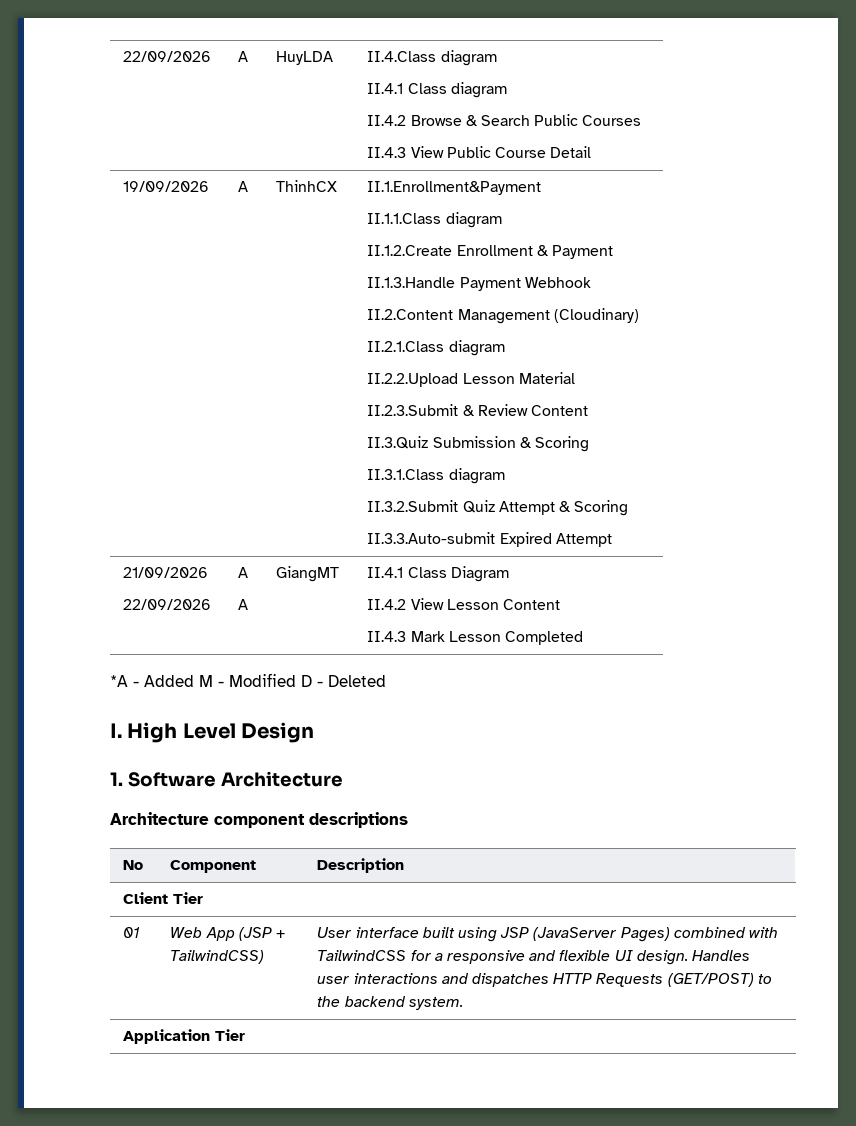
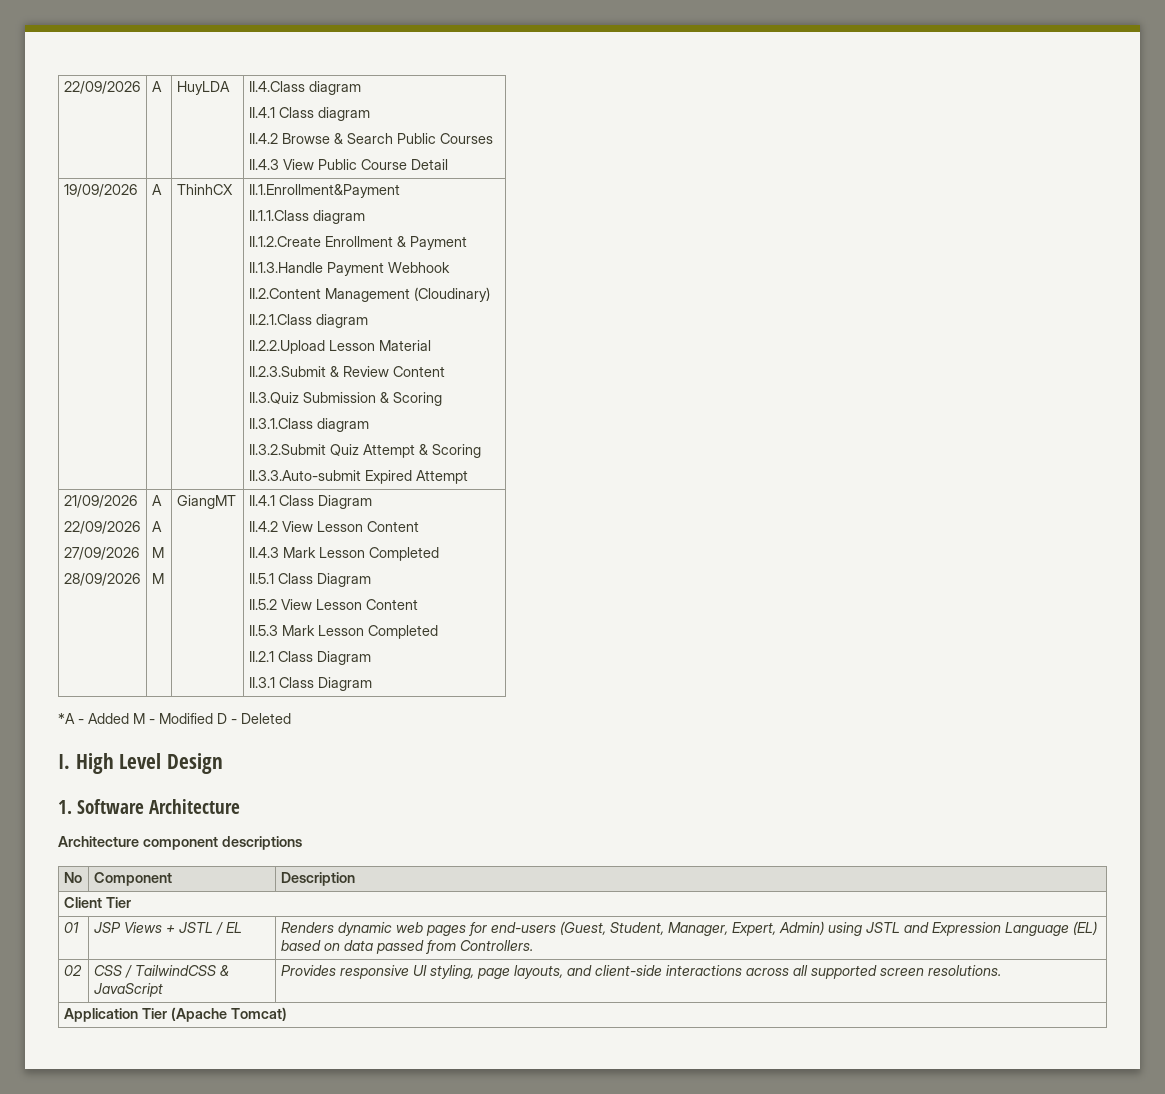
(212, 604) none -> [63,547,139,560] [63,573,140,586] // 27/09/2026 // 28/09/2026
(249, 604) none -> [151,547,164,558] [151,573,164,584] // M // M
(583, 638) none -> [248,573,371,587] [248,599,418,610] [248,625,438,639] [248,651,371,665] [248,677,372,691] // II.5.1 Class Diagram // II.5.2 View Lesson Content // II.5.3 Mark Lesson Completed // II.2.1 Class Diagram // II.3.1 Class Diagram
[170,927,286,941] [170,950,265,964] [317,927,778,942] [317,950,750,965] [317,973,772,987] [317,996,463,1010] Web App (JSP + TailwindCSS) | User interface built using JSP (JavaServer Pages) combined with TailwindCSS for a responsive and flexible UI design. Handles user interactions and dispatches HTTP Requests (GET/POST) to the backend system. -> [93,922,242,935] [280,921,1097,936] [280,940,533,954] [63,965,82,976] [93,965,229,978] [93,983,163,997] [280,965,1001,979] JSP Views + JSTL / EL | Renders dynamic web pages for end-users (Guest, Student, Manager, Expert, Admin) using JSTL and Expression Language (EL) based on data passed from Controllers. // 02 | CSS / TailwindCSS & JavaScript | Provides responsive UI styling, page layouts, and client-side interactions across all supported screen resolutions.
(245, 1035) none -> [170,1007,287,1022] (Apache Tomcat)

